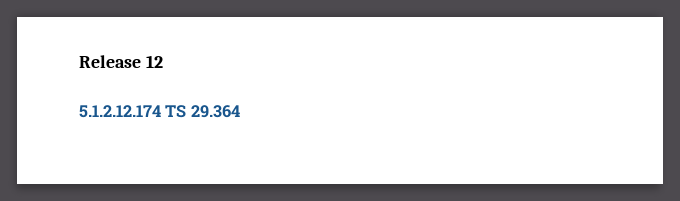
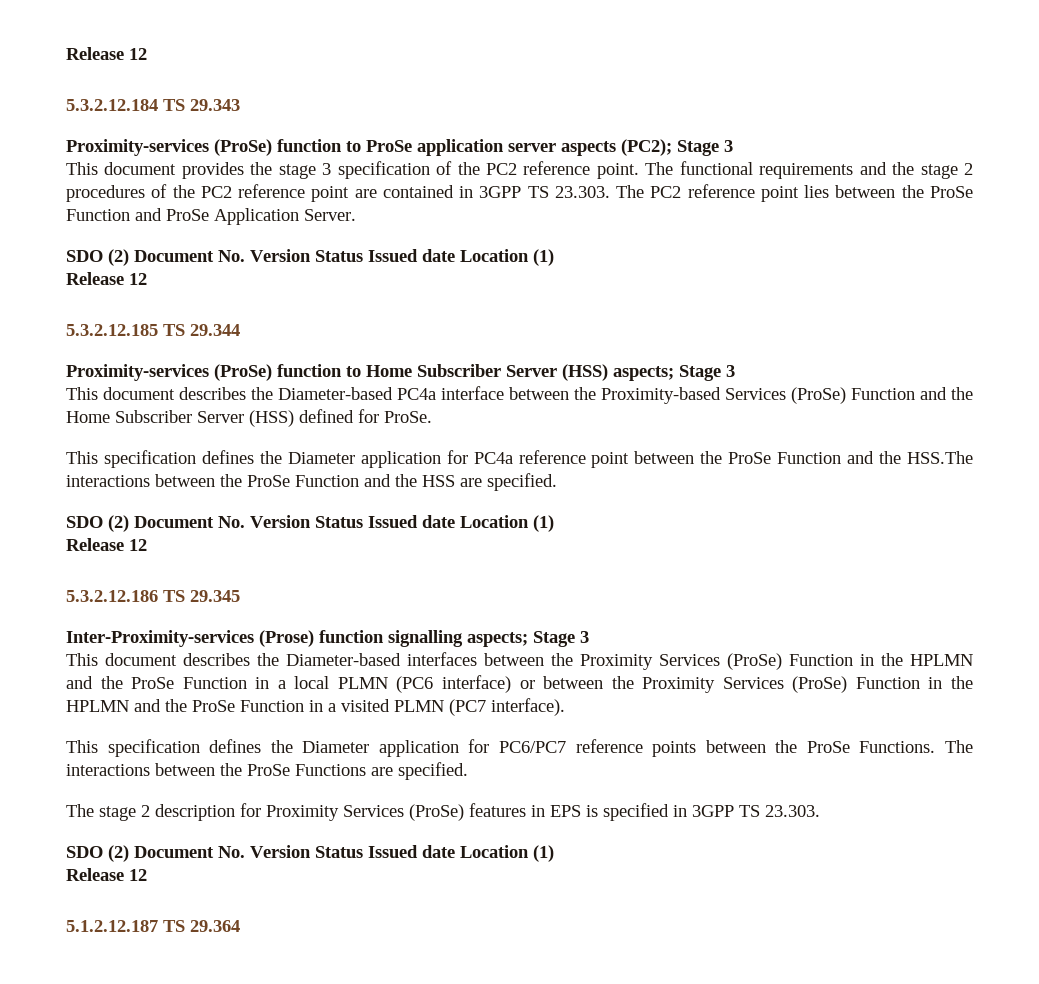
[79,55,163,68] [79,105,161,118] Release 12 // 5.1.2.12.174 -> [66,47,147,60] [66,99,240,111] [66,139,733,156] [66,161,974,179] [66,184,974,202] [66,208,356,225] [66,249,554,266] [66,272,147,285] [66,324,240,336] [66,364,735,381] [66,386,973,404] [66,409,432,427] [66,450,973,468] [66,473,557,491] [66,515,554,532] [66,538,147,551] [66,590,240,602] [66,630,589,647] [66,652,973,670] [66,675,973,693] [66,698,565,716] [66,739,973,757] [66,762,468,780] [66,803,820,821] [66,845,554,862] [66,868,147,881] [66,920,158,932] Release 12 // 5.3.2.12.184 TS 29.343 // Proximity-services (ProSe) function to ProSe application server aspects (PC2); Stage 3 // This document provides the stage 3 specification of the PC2 reference point. The functional requirements and the stage 2 procedures of the PC2 reference point are contained in 3GPP TS 23.303. The PC2 reference point lies between the ProSe Function and ProSe Application Server. // SDO (2) Document No. Version Status Issued date Location (1) // Release 12 // 5.3.2.12.185 TS 29.344 // Proximity-services (ProSe) function to Home Subscriber Server (HSS) aspects; Stage 3 // This document describes the Diameter-based PC4a interface between the Proximity-based Services (ProSe) Function and the Home Subscriber Server (HSS) defined for ProSe. // This specification defines the Diameter application for PC4a reference point between the ProSe Function and the HSS.The interactions between the ProSe Function and the HSS are specified. // SDO (2) Document No. Version Status Issued date Location (1) // Release 12 // 5.3.2.12.186 TS 29.345 // Inter-Proximity-services (Prose) function signalling aspects; Stage 3 // This document describes the Diameter-based interfaces between the Proximity Services (ProSe) Function in the HPLMN and the ProSe Function in a local PLMN (PC6 interface) or between the Proximity Services (ProSe) Function in the HPLMN and the ProSe Function in a visited PLMN (PC7 interface). // This specification defines the Diameter application for PC6/PC7 reference points between the ProSe Functions. The interactions between the ProSe Functions are specified. // The stage 2 description for Proximity Services (ProSe) features in EPS is specified in 3GPP TS 23.303. // SDO (2) Document No. Version Status Issued date Location (1) // Release 12 // 5.1.2.12.187

